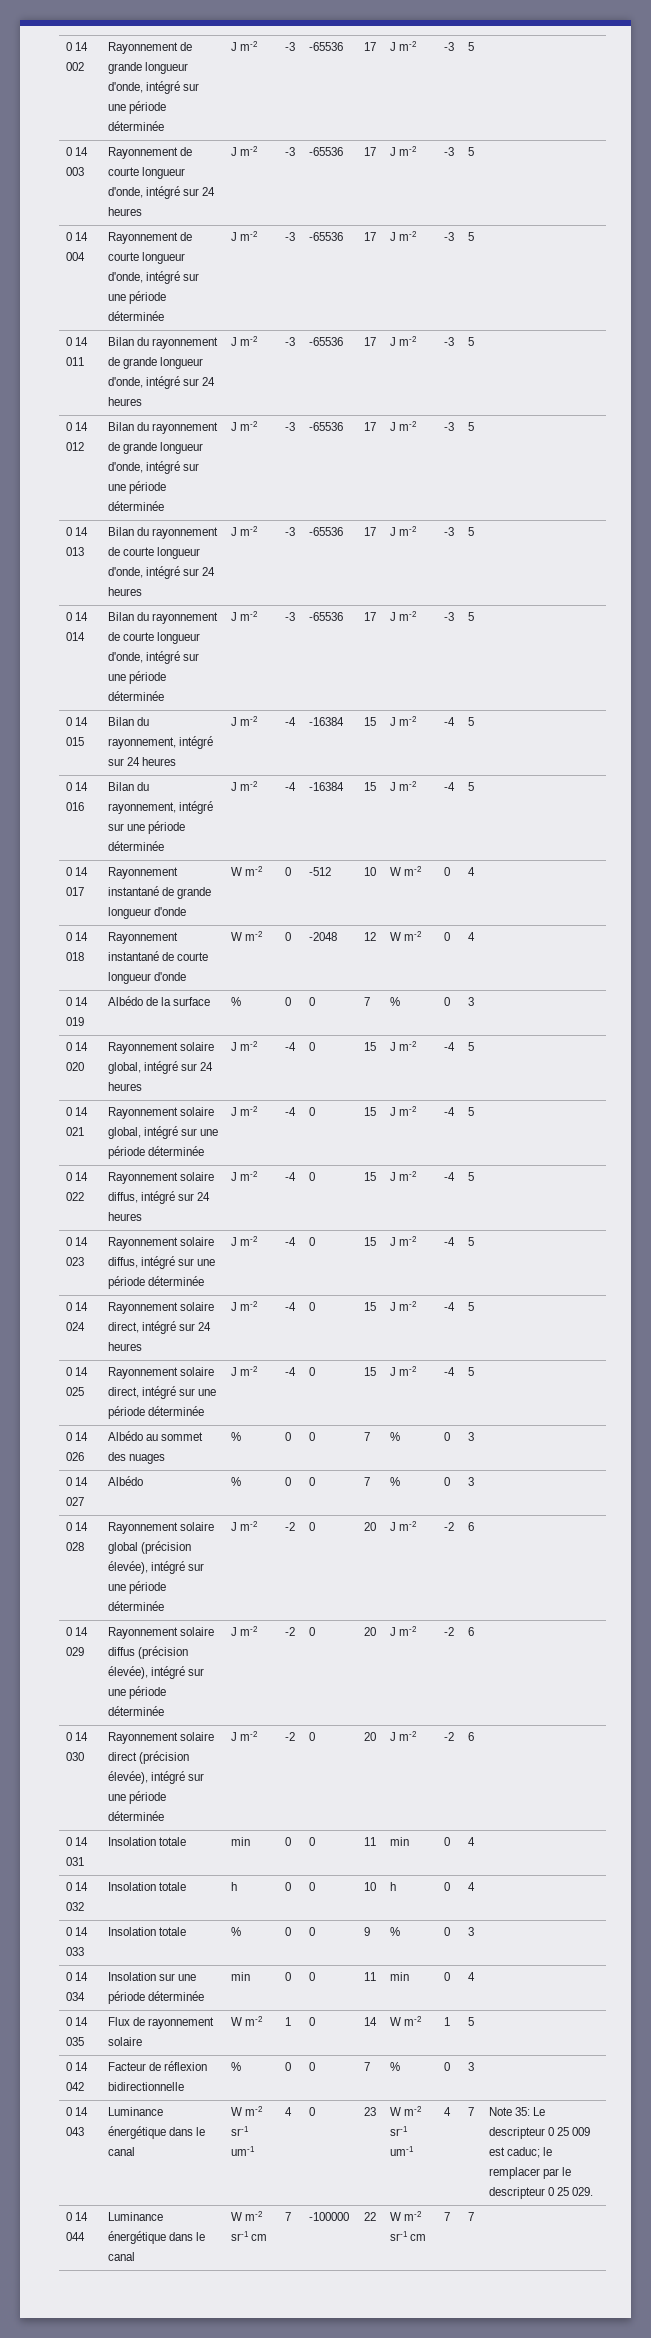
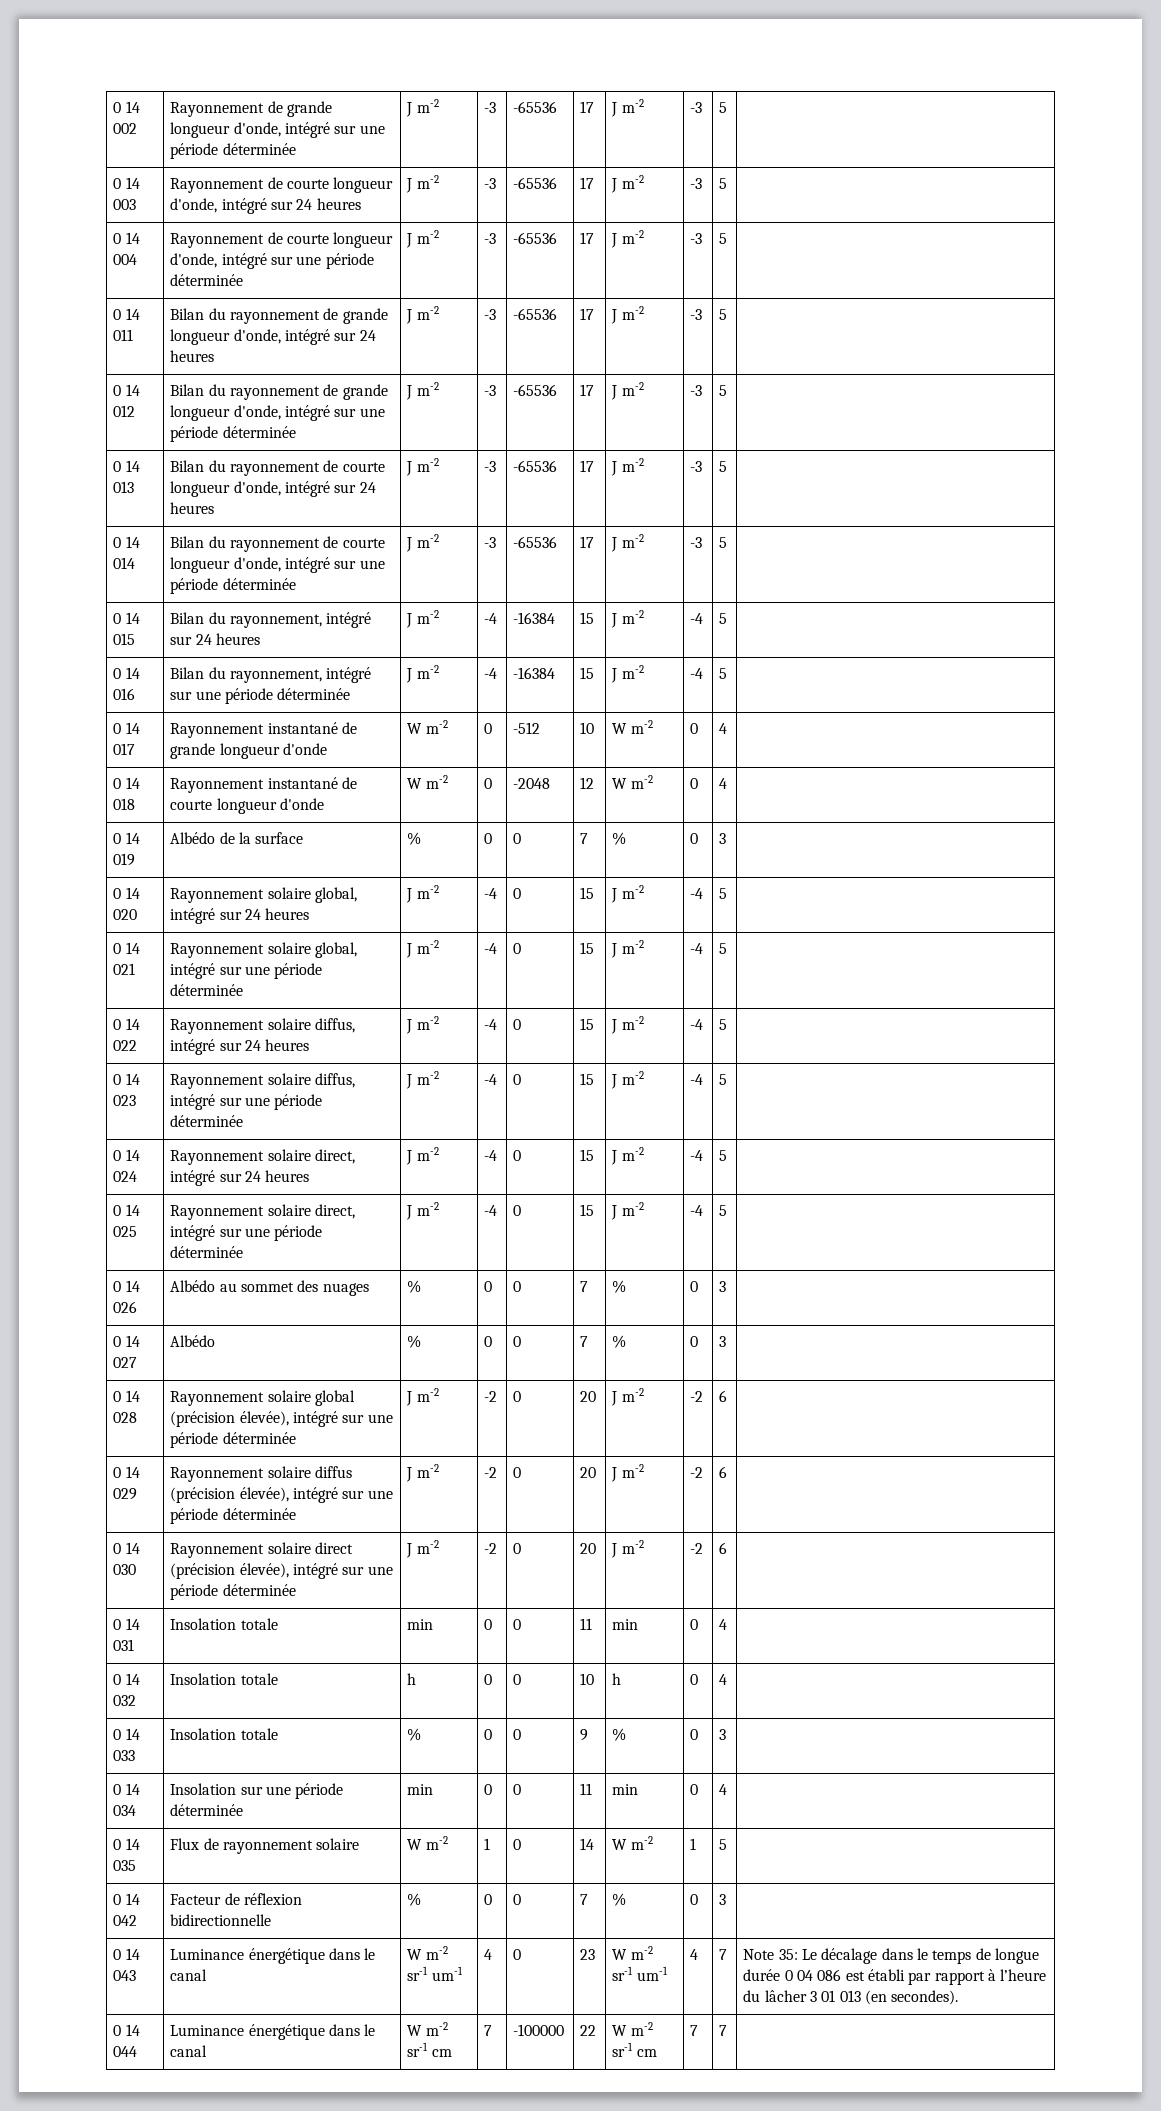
[488,2127,590,2139] [488,2147,552,2158] [488,2167,571,2179] [488,2187,593,2199] descripteur 0 25 009 est caduc; le remplacer par le descripteur 0 25 029. -> [821,1948,1040,1964] [743,1969,1047,1985] [743,1990,959,2005] décalage dans le temps de longue durée 0 04 086 est établi par rapport à l’heure du lâcher 3 01 013 (en secondes).

